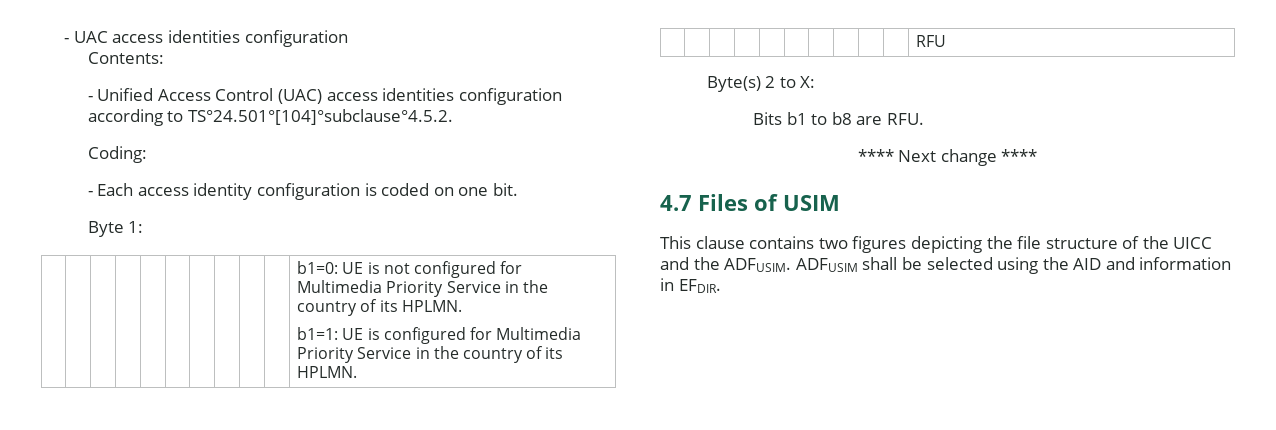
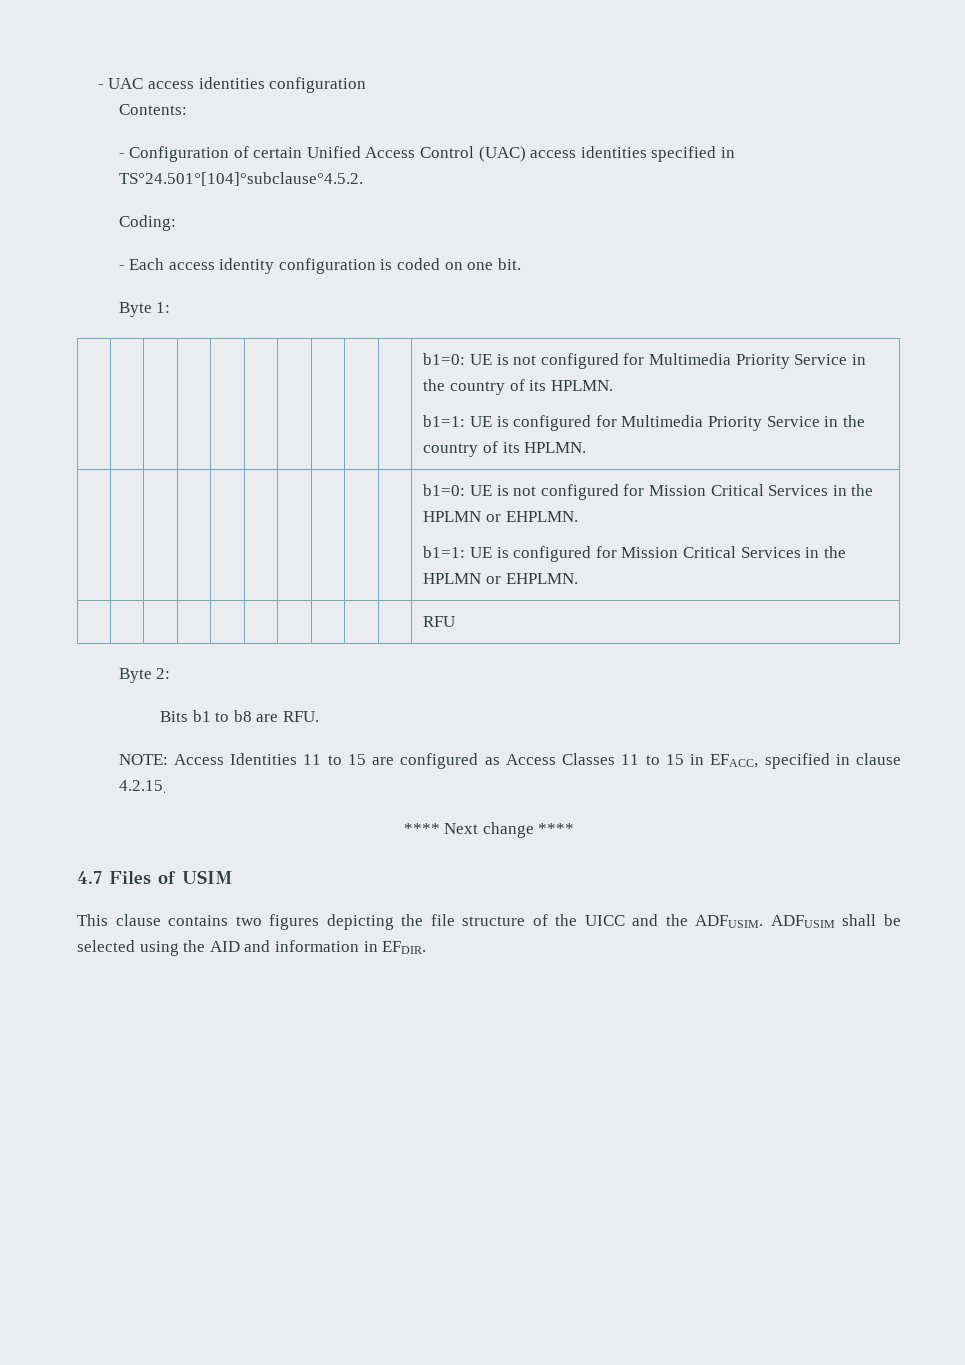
(93, 98) none -> [129,146,303,162] Configuration of certain
[458,88,562,105] [87,109,184,126] configuration according to -> [651,146,735,162] specified in
[916,35,947,47] [706,76,816,92] RFU // Byte(s) 2 to X: -> [423,484,874,500] [423,511,578,522] [423,546,846,562] [423,573,578,584] [423,616,456,627] [118,668,171,683] b1=0: UE is not configured for Mission Critical Services in the HPLMN or EHPLMN. // b1=1: UE is configured for Mission Critical Services in the HPLMN or EHPLMN. // | | | | | | | | | | RFU // Byte 2:
(925, 119) none -> [118,753,901,769] [118,780,166,793] // NOTE: Access Identities 11 to 15 are configured as Access Classes 11 to 15 in EFACC, specified in clause 4.2.15.

